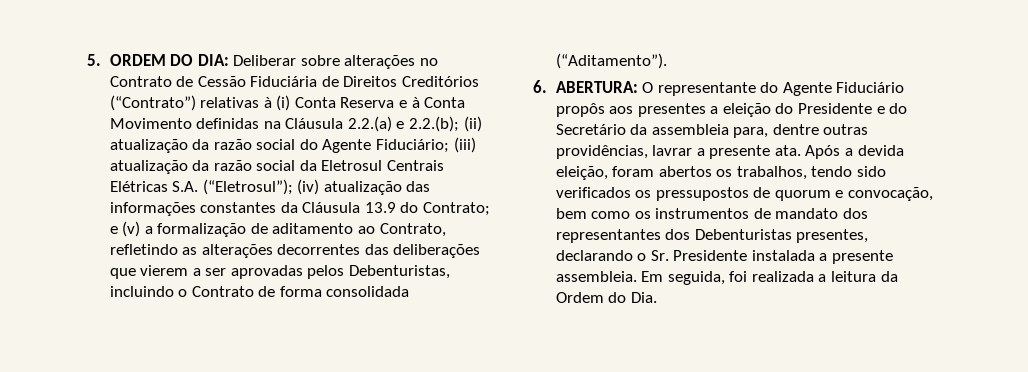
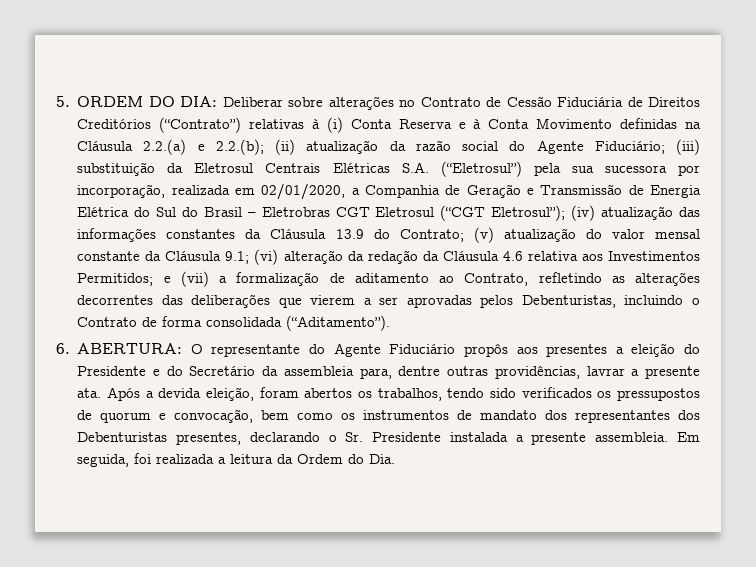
[109,160,296,174] atualização da razão social -> [77,162,156,176] substituição
[202,179,293,195] (“Eletrosul”); -> [440,161,701,177] [77,183,701,200] [77,205,566,221] (“Eletrosul”) pela sua sucessora por incorporação, realizada em 02/01/2020, a Companhia de Geração e Transmissão de Energia Elétrica do Sul do Brasil – Eletrobras CGT Eletrosul (“CGT Eletrosul”);
[109,221,141,237] e (v) -> [473,227,701,243] [77,249,700,265] [77,271,209,287] (v) atualização do valor mensal constante da Cláusula 9.1; (vi) alteração da redação da Cláusula 4.6 relativa aos Investimentos Permitidos; e (vii)

